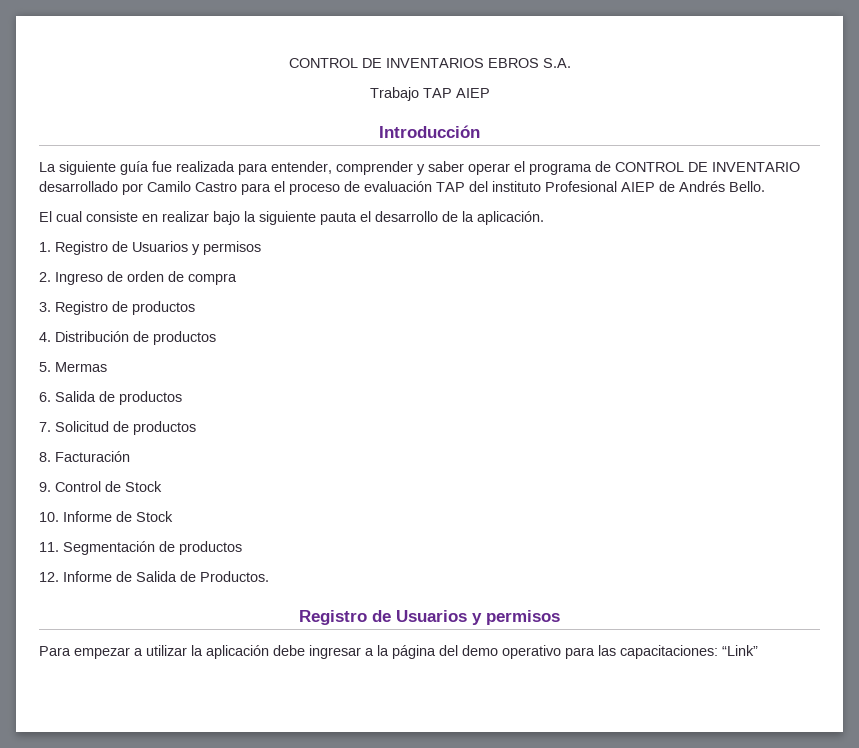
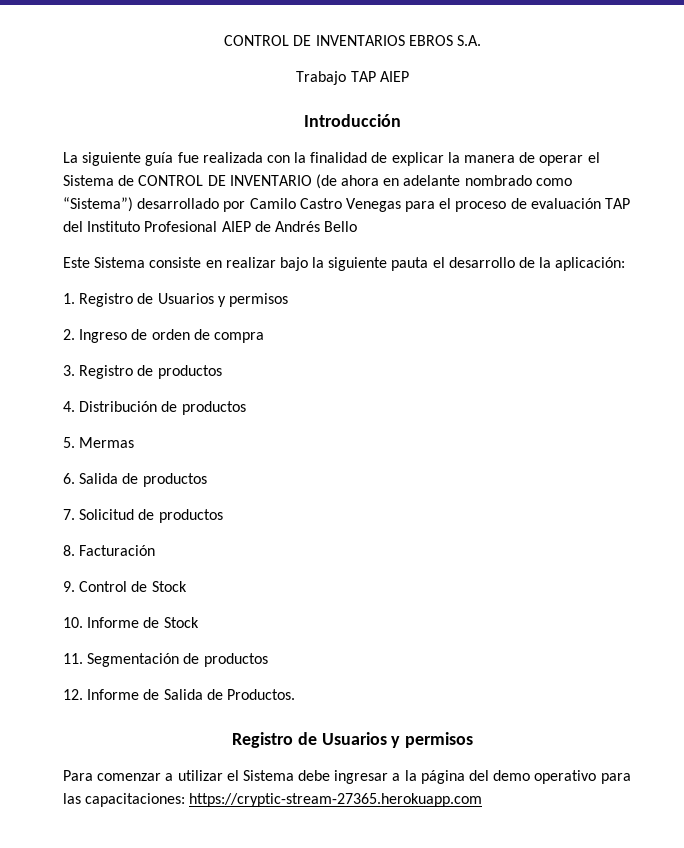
[238,161,464,175] para entender, comprender y saber -> [266,152,536,166] con la finalidad de explicar la manera de
[529,163,592,175] programa -> [63,175,114,186] Sistema
(800, 167) none -> [315,174,572,189] [63,197,133,212] (de ahora en adelante nombrado como “Sistema”)
(237, 187) none -> [345,198,401,212] Venegas
[492,181,541,192] instituto -> [87,221,141,232] Instituto
[729,181,765,192] [39,211,82,222] Bello. // El cual -> [324,221,358,232] [63,257,146,268] Bello // Este Sistema
[477,211,544,225] aplicación. -> [555,257,626,271] aplicación:
[74,647,130,659] empezar -> [97,773,162,781] comenzar
[191,645,269,659] la aplicación -> [226,770,294,781] el Sistema
[722,645,758,656] “Link” -> [189,793,483,807] https://cryptic-stream-27365.herokuapp.com

